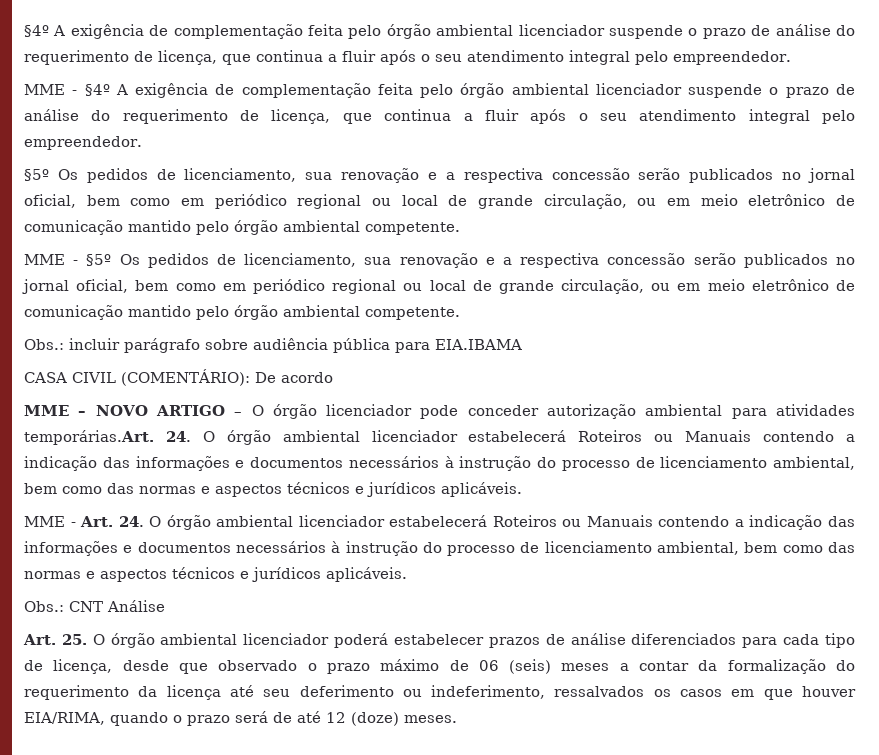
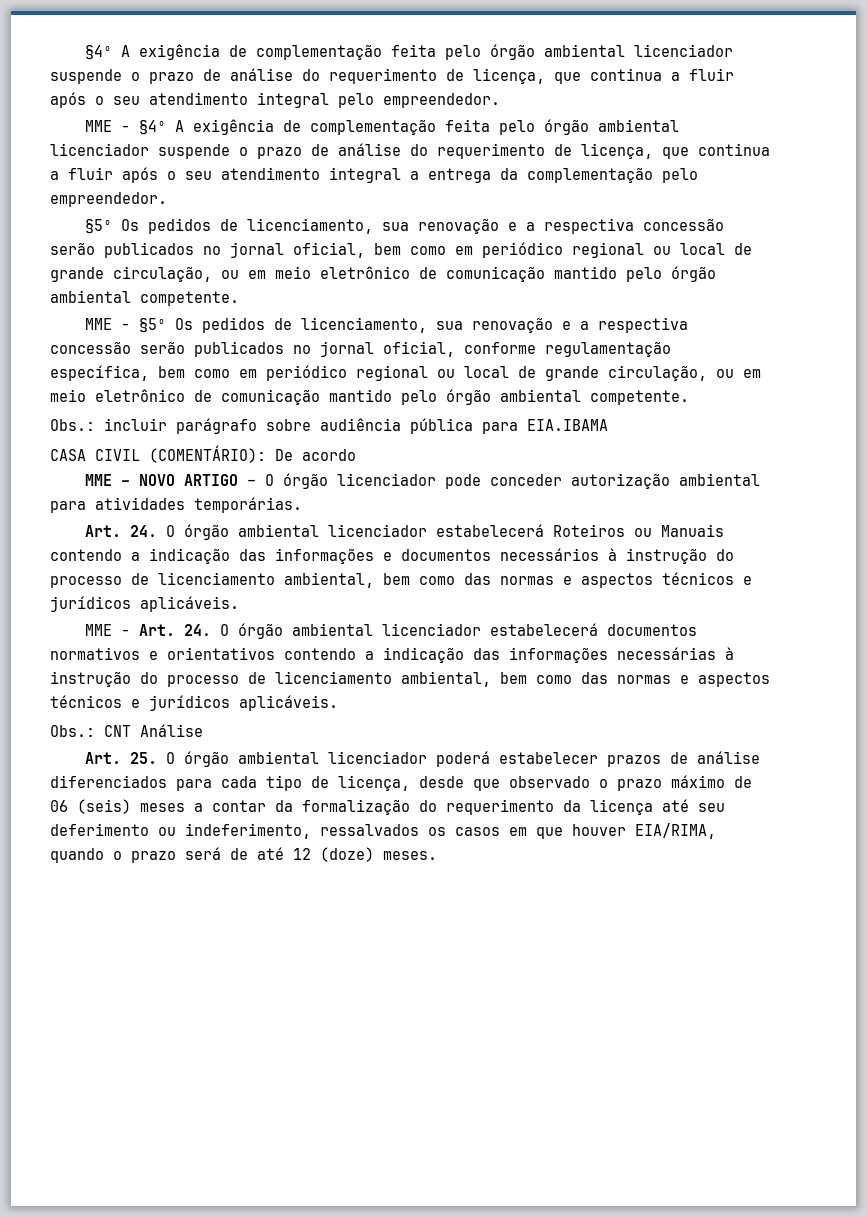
(810, 116) none -> [410,168,653,183] a entrega da complementação
(129, 286) none -> [464,342,671,357] [50,365,149,381] conforme regulamentação específica,
[24,430,154,445] temporárias.Art. -> [194,497,302,513] [85,525,122,537] temporárias. // Art.
[492,515,855,530] [24,541,326,556] Roteiros ou Manuais contendo a indicação das informações e documentos necessários -> [607,624,698,636] [50,647,716,663] documentos normativos e orientativos contendo a indicação das informações necessárias

